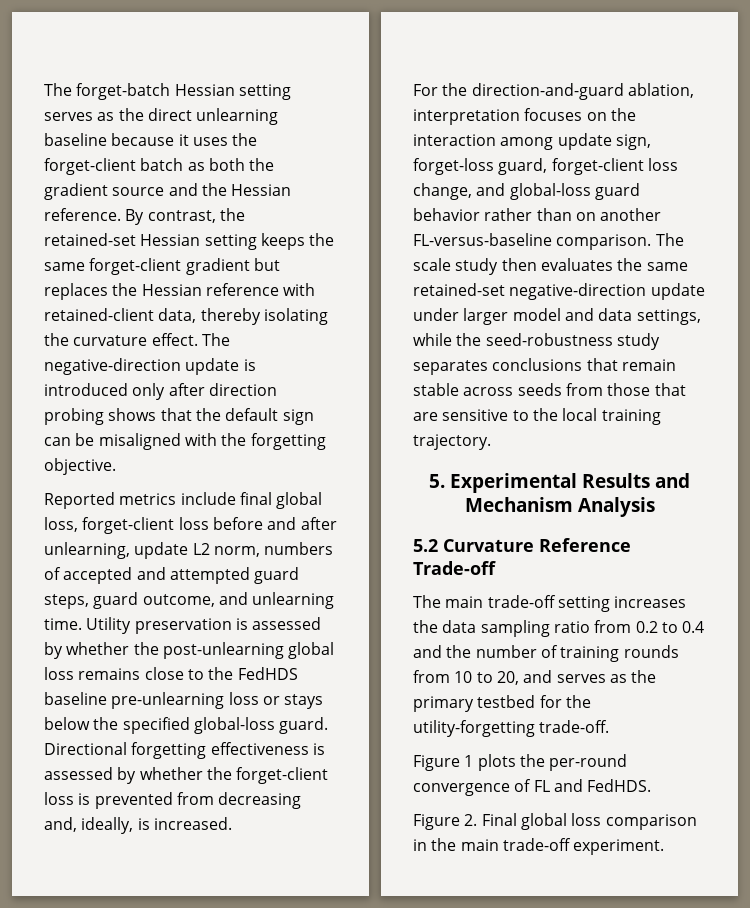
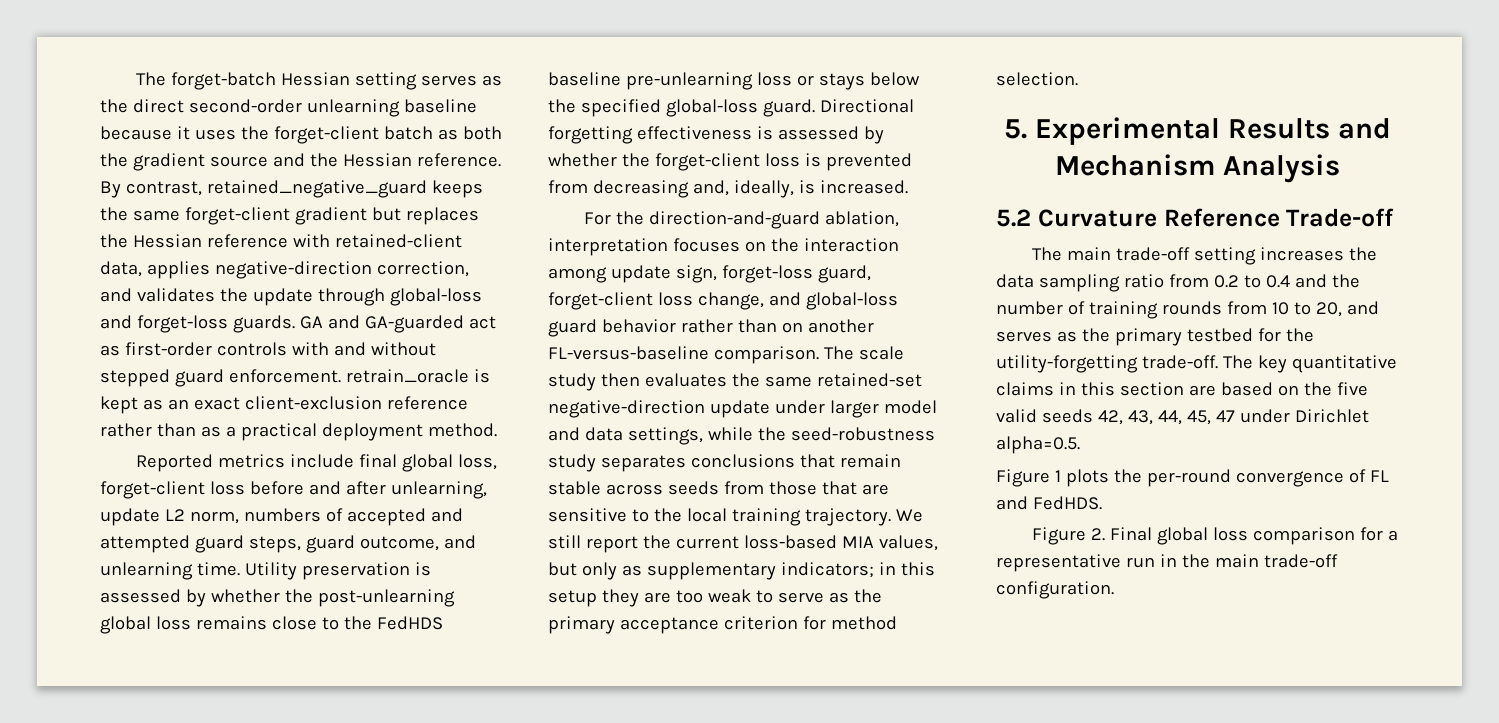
(192, 114) none -> [188,99,302,113] second-order
[219,208,245,221] [44,233,257,250] the retained-set Hessian setting -> [206,180,427,198] retained_negative_guard
[200,308,328,325] [44,333,230,346] [44,358,256,375] [44,383,277,400] [44,408,314,425] [44,433,326,450] [44,458,116,475] thereby isolating the curvature effect. The negative-direction update is introduced only after direction probing shows that the default sign can be misaligned with the forgetting objective. -> [146,261,469,279] [100,288,482,306] [100,315,496,333] [100,342,436,356] [100,369,490,387] [100,396,468,414] [100,423,497,441] applies negative-direction correction, and validates the update through global-loss and forget-loss guards. GA and GA-guarded act as first-order controls with and without stepped guard enforcement. retrain_oracle is kept as an exact client-exclusion reference rather than as a practical deployment method.
(491, 442) none -> [895,509,923,522] [548,535,938,553] [548,562,935,580] [548,589,882,607] [548,616,897,634] [996,72,1078,86] We still report the current loss-based MIA values, but only as supplementary indicators; in this setup they are too weak to serve as the primary acceptance criterion for method selection.
(610, 726) none -> [1222,355,1397,373] [996,382,1368,396] [996,409,1369,425] [996,436,1080,454] The key quantitative claims in this section are based on the five valid seeds 42, 43, 44, 45, 47 under Dirichlet alpha=0.5.
(697, 822) none -> [1359,527,1398,541] [996,554,1155,572] for a representative run
[573,839,665,855] experiment. -> [996,581,1114,599] configuration.

